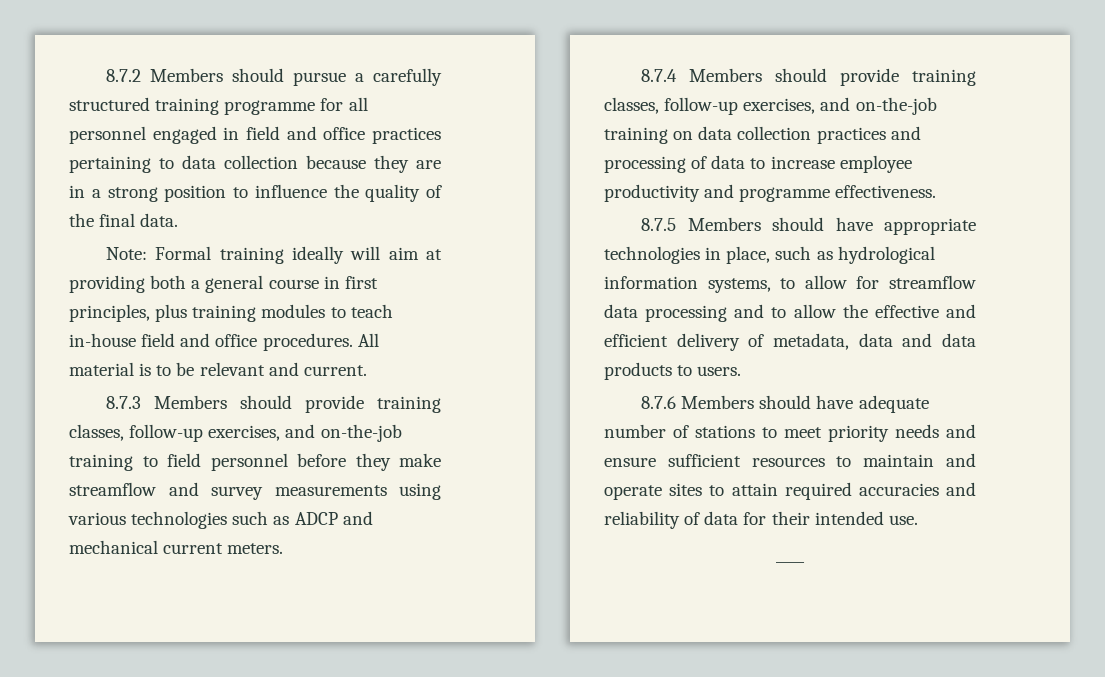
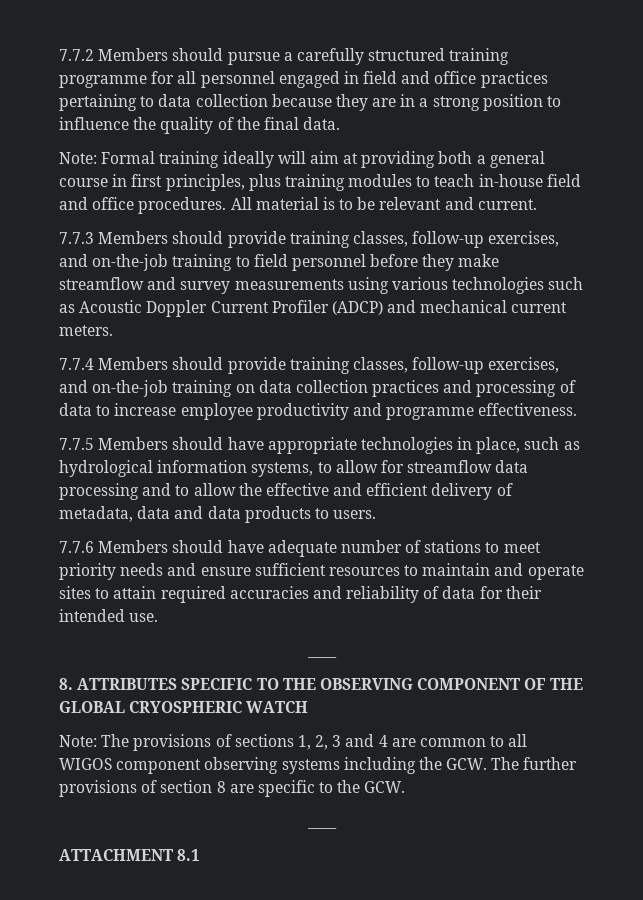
[106,69,142,82] 8.7.2 -> [59,49,94,61] 7.7.2
[106,396,142,409] 8.7.3 -> [59,232,94,244] 7.7.3
[294,512,338,525] ADCP -> [79,300,383,317] Acoustic Doppler Current Profiler (ADCP)
[641,69,678,82] 8.7.4 -> [59,358,94,370] 7.7.4
[641,218,677,231] 8.7.5 -> [59,438,94,450] 7.7.5
[641,396,677,409] 8.7.6 -> [59,541,94,553] 7.7.6
(805, 562) none -> [59,678,584,690] [59,701,309,713] [59,734,528,751] [59,757,578,774] [59,780,406,797] [306,827,337,829] [59,849,201,861] // 8. ATTRIBUTES SPECIFIC TO THE OBSERVING COMPONENT OF THE GLOBAL CRYOSPHERIC WATCH // Note: The provisions of sections 1, 2, 3 and 4 are common to all WIGOS component observing systems including the GCW. The further provisions of section 8 are specific to the GCW. // ____ // ATTACHMENT 8.1

